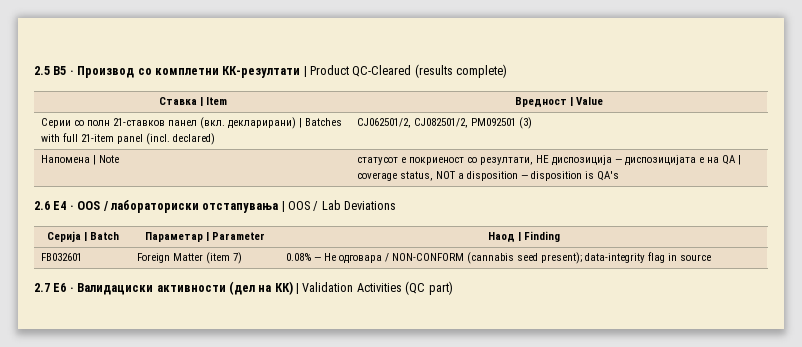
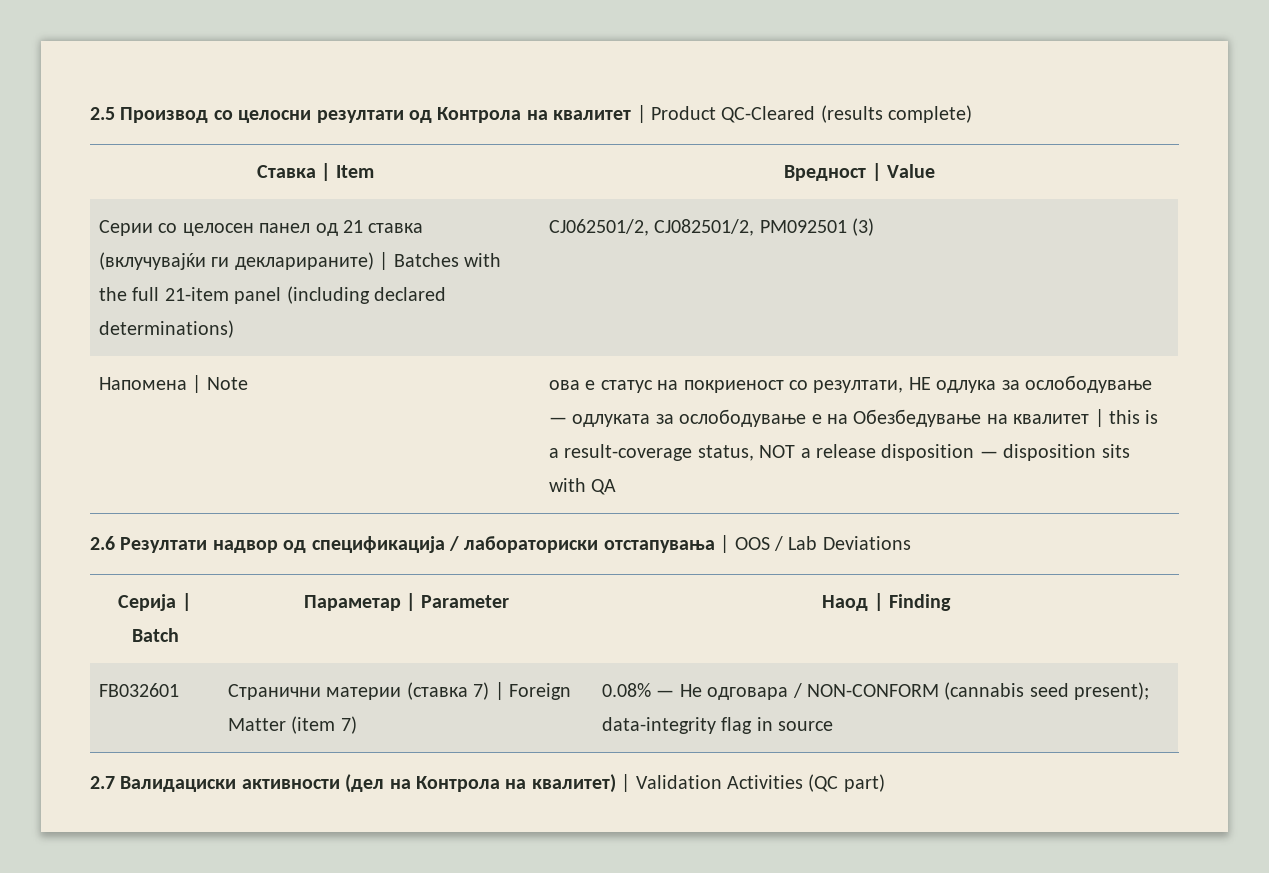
[53,66,301,78] B5 · Производ со комплетни КК-резултати -> [120,107,632,123] Производ со целосни резултати од Контрола на квалитет
[87,117,297,129] полн 21-ставков панел (вкл. декларирани) -> [182,220,424,236] [98,252,374,270] целосен панел од 21 ставка (вклучувајќи ги декларираните)
(61, 138) none -> [98,287,127,301] the
[146,133,216,145] (incl. declared) -> [286,286,446,304] [98,320,234,338] (including declared determinations)
[357,155,742,166] [357,172,398,181] статусот е покриеност со резултати, НЕ диспозиција — диспозицијата е на QA | coverage -> [548,375,1152,393] [548,409,1159,427] [548,444,693,461] ова е статус на покриеност со резултати, НЕ одлука за ослободување — одлуката за ослободување е на Обезбедување на квалитет | this is a result-coverage
(465, 176) none -> [815,444,876,458] release
[585,171,620,181] [34,201,101,210] is QA's // 2.6 E4 · OOS -> [1101,444,1130,458] [548,478,617,495] [90,536,445,553] sits with QA // 2.6 Резултати надвор од спецификација
(83, 257) none -> [227,682,504,700] Странични материи (ставка 7) |
[53,283,74,292] E6 · -> (115, 782) none
[274,281,293,295] КК) -> [416,774,616,793] Контрола на квалитет)

